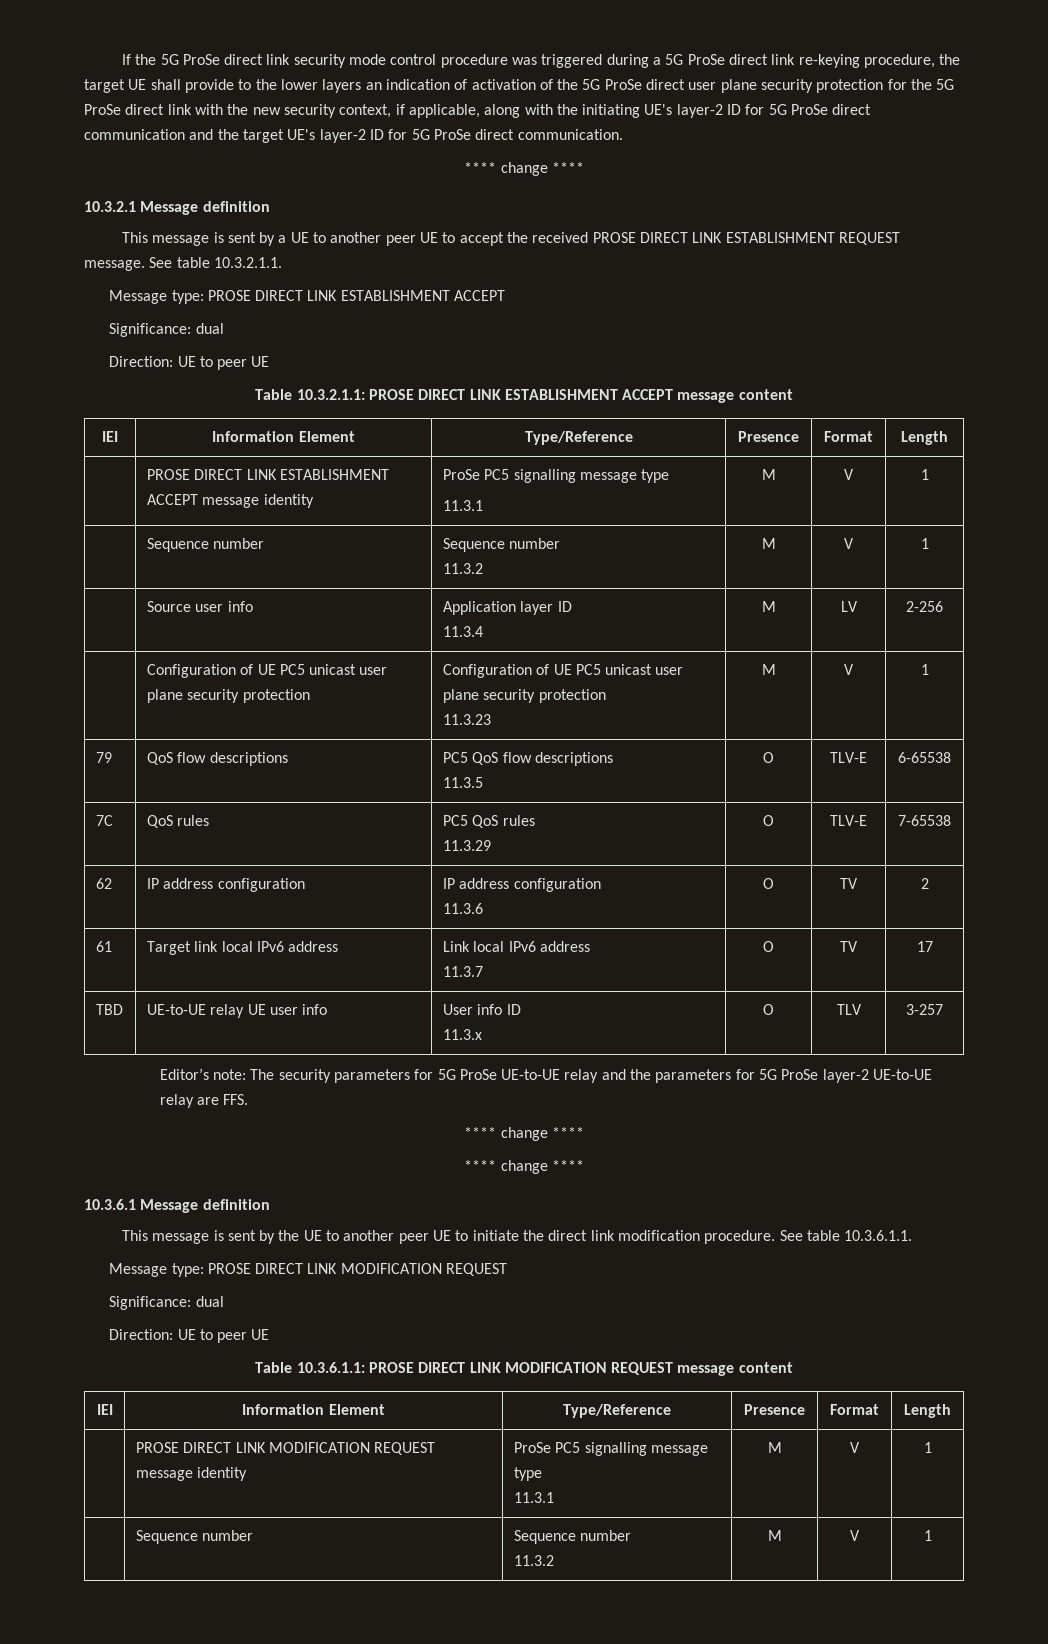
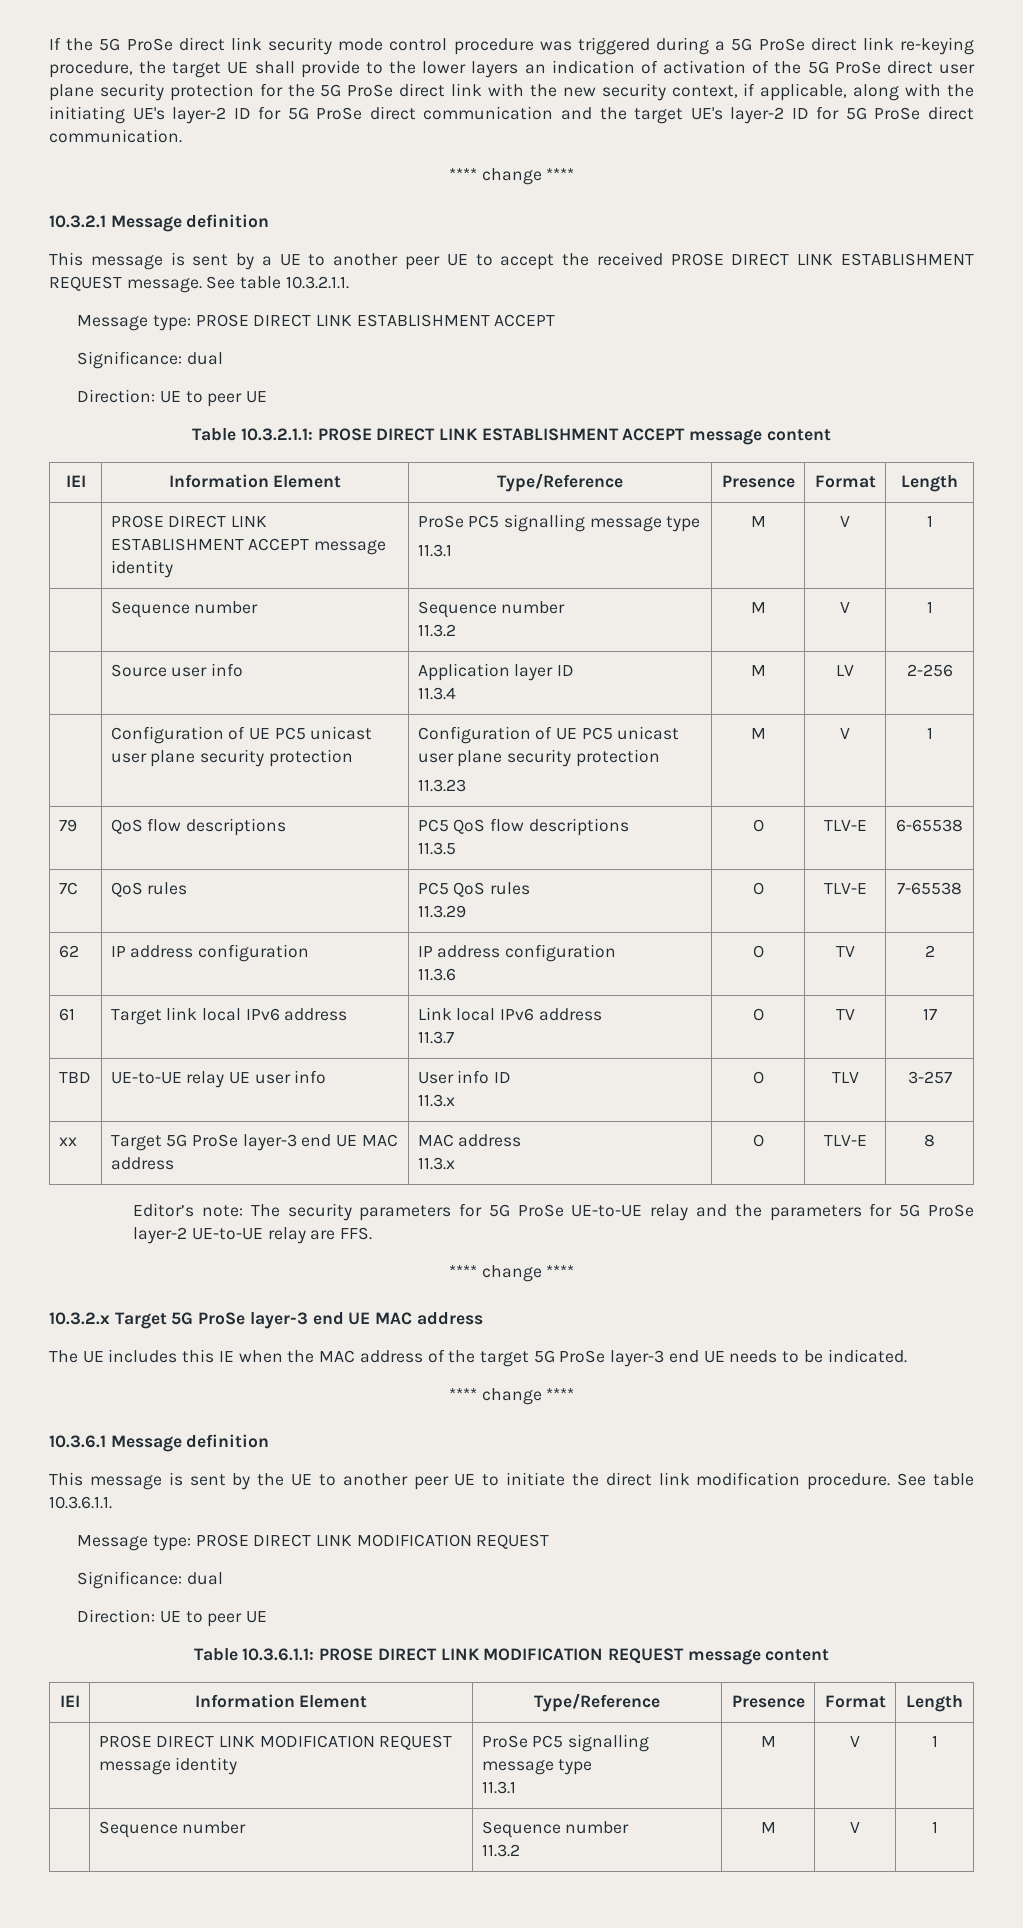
(943, 1009) none -> [58,1137,77,1146] [110,1134,398,1151] [110,1157,174,1170] [417,1134,522,1147] [417,1157,455,1170] [752,1134,764,1147] [823,1135,867,1146] [924,1134,935,1147] // xx | Target 5G ProSe layer-3 end UE MAC address | MAC address // 11.3.x | O | TLV-E | 8
(584, 1132) none -> [49,1312,483,1329] [49,1349,907,1367] // 10.3.2.x Target 5G ProSe layer-3 end UE MAC address // The UE includes this IE when the MAC address of the target 5G ProSe layer-3 end UE needs to be indicated.

